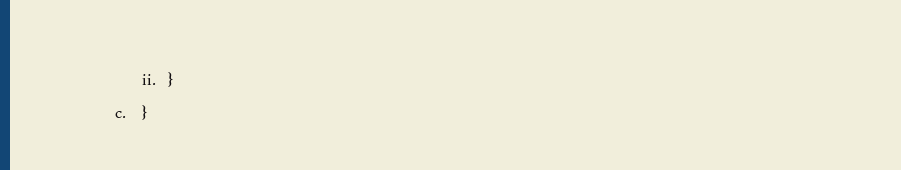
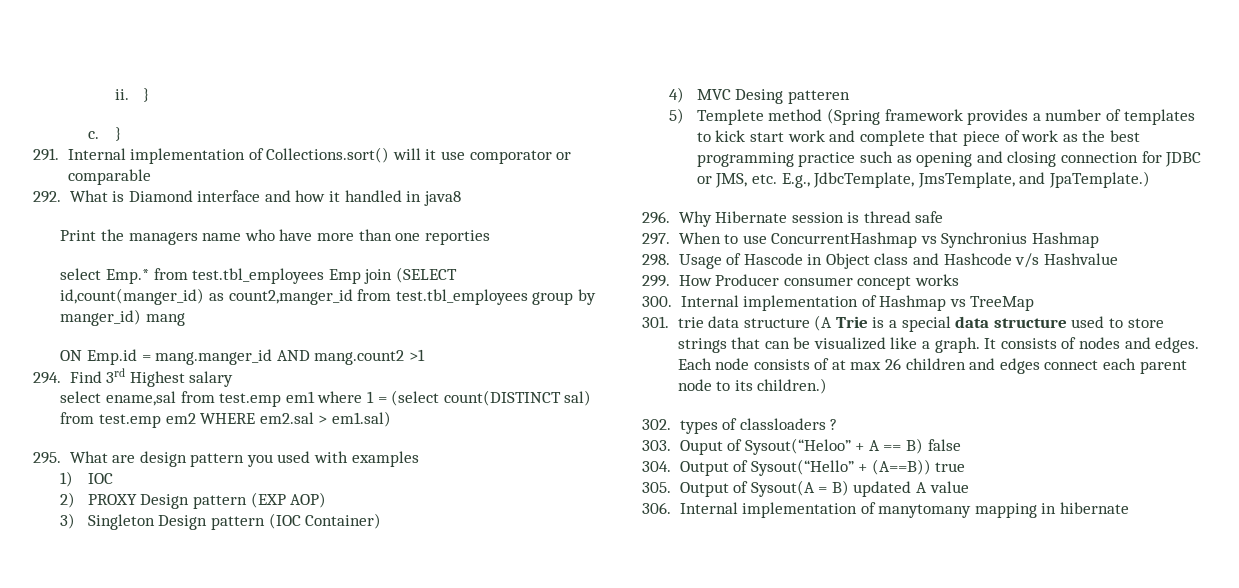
(147, 112) none -> [33,147,572,164] [67,169,151,185] [33,190,461,206] [60,229,490,245] [60,267,457,284] [60,288,596,305] [60,309,186,326] [60,349,425,365] [33,368,234,387] [60,390,592,407] [60,411,391,428] [33,451,419,467] [60,471,113,487] [60,492,327,509] [60,513,382,530] [669,87,851,104] [669,108,1195,125] [696,130,1140,146] [696,151,1202,167] [696,171,1151,188] [642,211,944,227] [642,232,1100,248] [642,253,1118,269] [642,274,959,290] [642,295,1035,311] [642,315,1164,332] [677,337,1200,353] [677,358,1187,374] [677,378,828,394] [642,418,838,434] [642,438,961,455] [642,459,966,476] [642,480,969,497] [642,502,1130,518] // 291. Internal implementation of Collections.sort() will it use comporator or comparable // 292. What is Diamond interface and how it handled in java8 // Print the managers name who have more than one reporties // select Emp.* from test.tbl_employees Emp join (SELECT id,count(manger_id) as count2,manger_id from test.tbl_employees group by manger_id) mang // ON Emp.id = mang.manger_id AND mang.count2 >1 // 294. Find 3rd Highest salary // select ename,sal from test.emp em1 where 1 = (select count(DISTINCT sal) from test.emp em2 WHERE em2.sal > em1.sal) // 295. What are design pattern you used with examples // 1) IOC // 2) PROXY Design pattern (EXP AOP) // 3) Singleton Design pattern (IOC Container) // 4) MVC Desing patteren // 5) Templete method (Spring framework provides a number of templates to kick start work and complete that piece of work as the best programming practice such as opening and closing connection for JDBC or JMS, etc. E.g., JdbcTemplate, JmsTemplate, and JpaTemplate.) // 296. Why Hibernate session is thread safe // 297. When to use ConcurrentHashmap vs Synchronius Hashmap // 298. Usage of Hascode in Object class and Hashcode v/s Hashvalue // 299. How Producer consumer concept works // 300. Internal implementation of Hashmap vs TreeMap // 301. trie data structure (A Trie is a special data structure used to store strings that can be visualized like a graph. It consists of nodes and edges. Each node consists of at max 26 children and edges connect each parent node to its children.) // 302. types of classloaders ? // 303. Ouput of Sysout(“Heloo” + A == B) false // 304. Output of Sysout(“Hello” + (A==B)) true // 305. Output of Sysout(A = B) updated A value // 306. Internal implementation of manytomany mapping in hibernate

